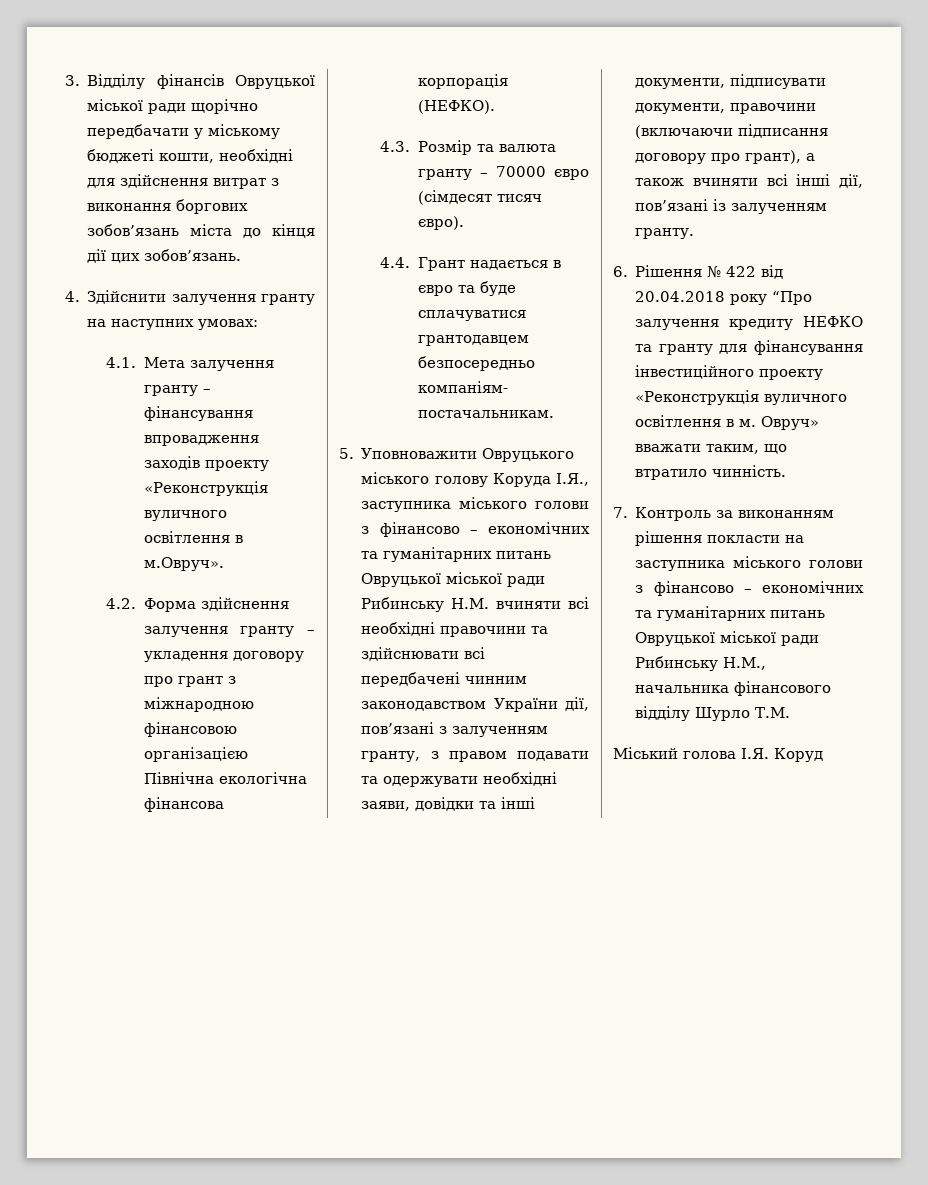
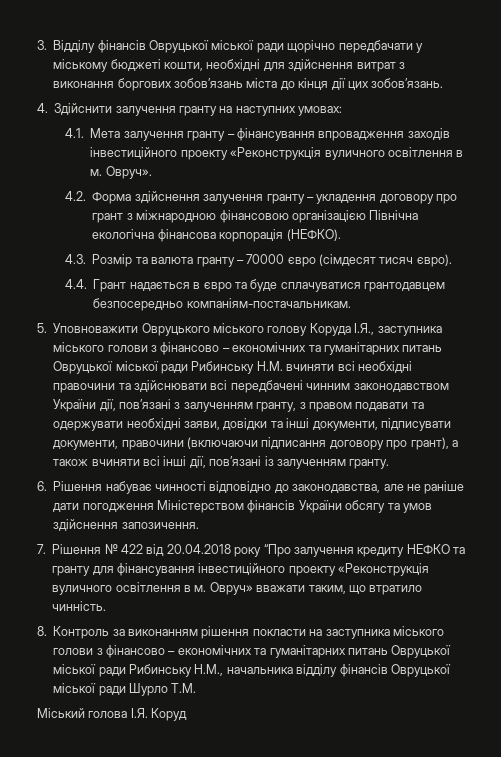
[204,460,269,471] [143,481,268,496] [143,510,227,521] [143,531,243,543] [143,557,224,571] проекту «Реконструкція вуличного освітлення в м.Овруч». -> [90,147,464,160] [90,166,152,179] інвестиційного проекту «Реконструкція вуличного освітлення в м. Овруч».
(703, 271) none -> [105,481,465,494] [53,500,432,513] [53,519,199,531] [37,544,102,554] набуває чинності відповідно до законодавства, але не раніше дати погодження Міністерством фінансів України обсягу та умов здійснення запозичення. // 7. Рішення
[613,507,628,518] 7. -> [37,626,47,636] 8.
[734,681,832,696] [635,706,691,721] фінансового відділу -> [296,664,451,677] [53,683,126,696] відділу фінансів Овруцької міської ради

